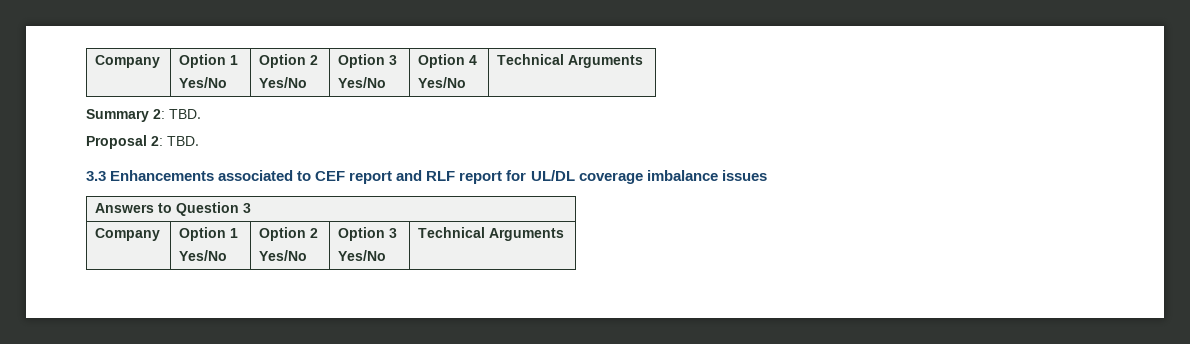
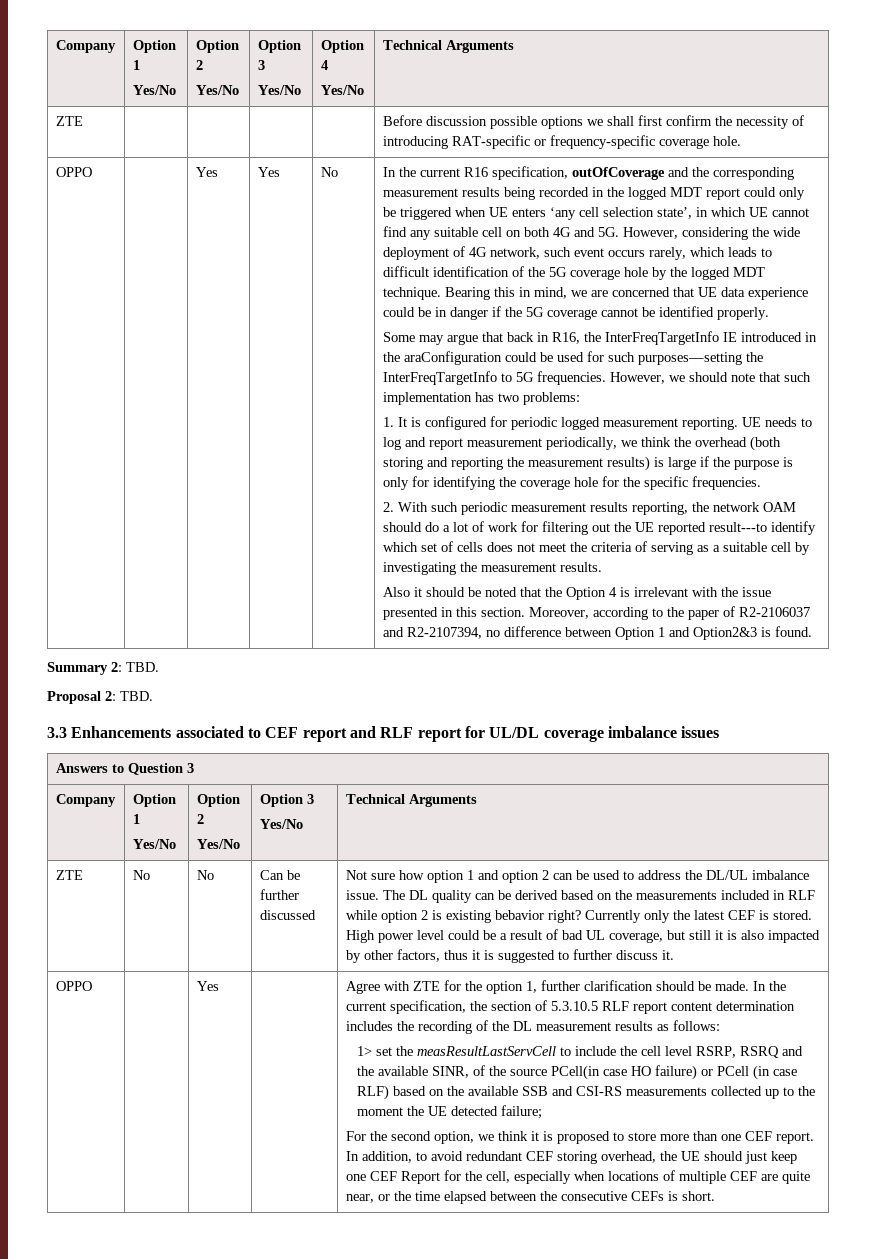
(644, 61) none -> [55,116,83,126] [382,115,804,129] [382,135,741,149] [55,167,92,177] [195,167,218,177] [257,167,280,177] [320,167,338,177] [382,166,794,180] [382,187,805,200] [382,207,809,220] [382,226,800,240] [382,246,772,260] [382,266,765,280] [382,287,808,300] [382,306,769,320] [382,331,817,345] [382,351,763,365] [382,371,811,385] [382,392,580,405] [382,416,812,430] [382,436,781,451] [382,456,793,471] [382,476,761,490] [382,502,796,515] [382,521,816,535] [382,541,810,555] [382,562,602,575] [382,587,771,600] [382,606,810,620] [382,626,812,640] // ZTE | | | | | Before discussion possible options we shall first confirm the necessity of introducing RAT-specific or frequency-specific coverage hole. // OPPO | | Yes | Yes | No | In the current R16 specification, outOfCoverage and the corresponding measurement results being recorded in the logged MDT report could only be triggered when UE enters ‘any cell selection state’, in which UE cannot find any suitable cell on both 4G and 5G. However, considering the wide deployment of 4G network, such event occurs rarely, which leads to difficult identification of the 5G coverage hole by the logged MDT technique. Bearing this in mind, we are concerned that UE data experience could be in danger if the 5G coverage cannot be identified properly. // Some may argue that back in R16, the InterFreqTargetInfo IE introduced in the araConfiguration could be used for such purposes—setting the InterFreqTargetInfo to 5G frequencies. However, we should note that such implementation has two problems: // 1. It is configured for periodic logged measurement reporting. UE needs to log and report measurement periodically, we think the overhead (both storing and reporting the measurement results) is large if the purpose is only for identifying the coverage hole for the specific frequencies. // 2. With such periodic measurement results reporting, the network OAM should do a lot of work for filtering out the UE reported result---to identify which set of cells does not meet the criteria of serving as a suitable cell by investigating the measurement results. // Also it should be noted that the Option 4 is irrelevant with the issue presented in this section. Moreover, according to the paper of R2-2106037 and R2-2107394, no difference between Option 1 and Option2&3 is found.
(565, 234) none -> [55,870,83,880] [132,870,150,880] [196,870,214,880] [259,870,300,880] [259,889,299,900] [259,910,316,920] [345,870,809,883] [345,890,815,903] [345,910,812,923] [345,929,820,943] [345,949,674,963] [55,981,92,991] [196,981,219,991] [345,980,786,994] [345,1000,795,1014] [345,1020,720,1034] [357,1046,804,1058] [357,1065,798,1080] [357,1085,816,1100] [357,1105,543,1119] [345,1131,814,1144] [345,1151,797,1164] [345,1170,810,1184] [345,1191,715,1204] // ZTE | No | No | Can be further discussed | Not sure how option 1 and option 2 can be used to address the DL/UL imbalance issue. The DL quality can be derived based on the measurements included in RLF while option 2 is existing bebavior right? Currently only the latest CEF is stored. High power level could be a result of bad UL coverage, but still it is also impacted by other factors, thus it is suggested to further discuss it. // OPPO | | Yes | | Agree with ZTE for the option 1, further clarification should be made. In the current specification, the section of 5.3.10.5 RLF report content determination includes the recording of the DL measurement results as follows: // 1> set the measResultLastServCell to include the cell level RSRP, RSRQ and the available SINR, of the source PCell(in case HO failure) or PCell (in case RLF) based on the available SSB and CSI-RS measurements collected up to the moment the UE detected failure; // For the second option, we think it is proposed to store more than one CEF report. In addition, to avoid redundant CEF storing overhead, the UE should just keep one CEF Report for the cell, especially when locations of multiple CEF are quite near, or the time elapsed between the consecutive CEFs is short.

